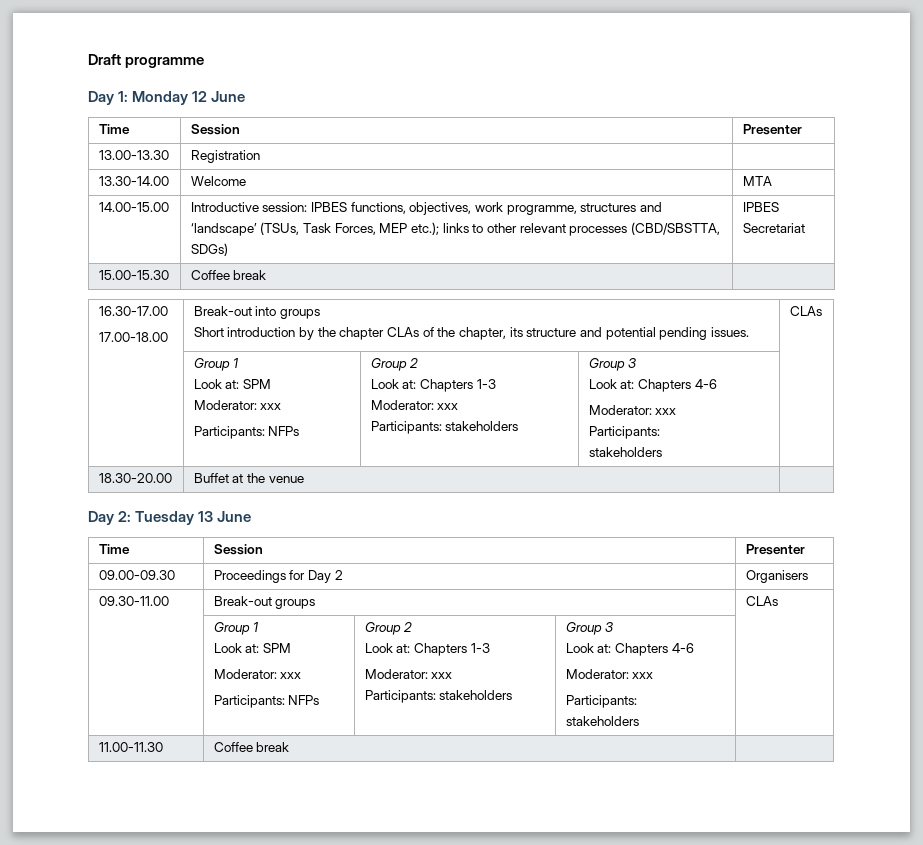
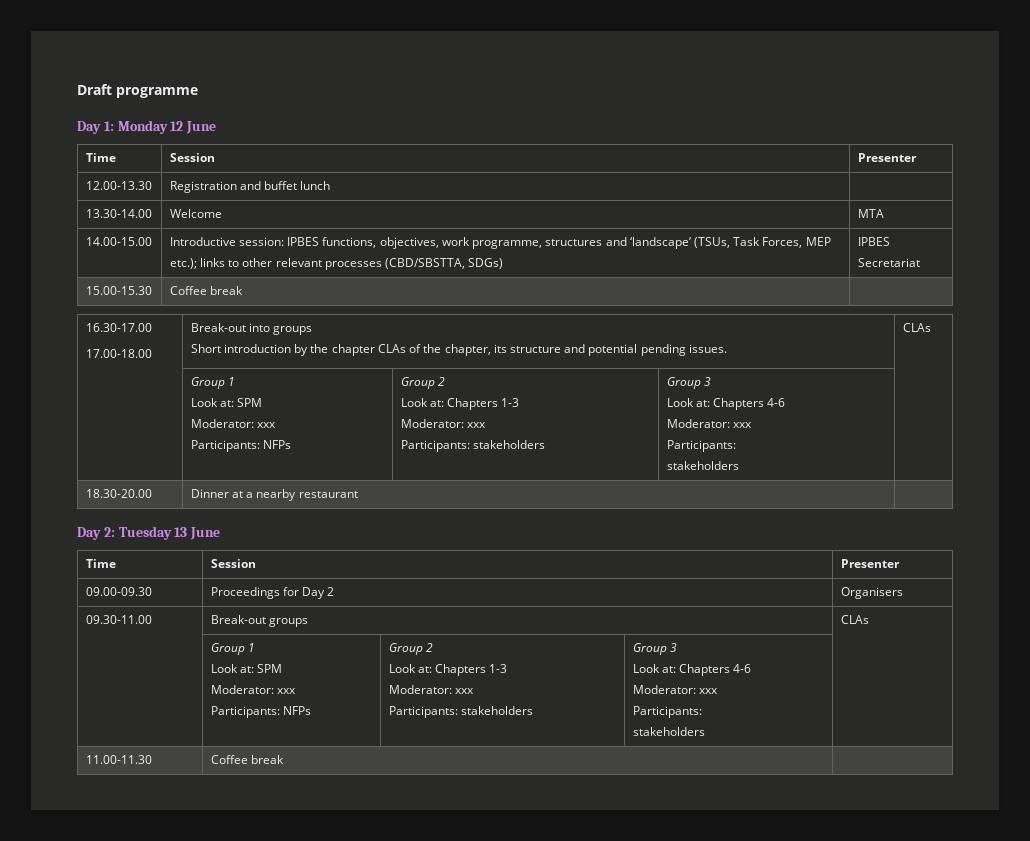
[98,150,169,160] 13.00-13.30 -> [85,181,152,190] 12.00-13.30
(260, 156) none -> [239,181,331,190] and buffet lunch
[193,473,304,483] Buffet at the venue -> [190,489,358,501] Dinner at a nearby restaurant

